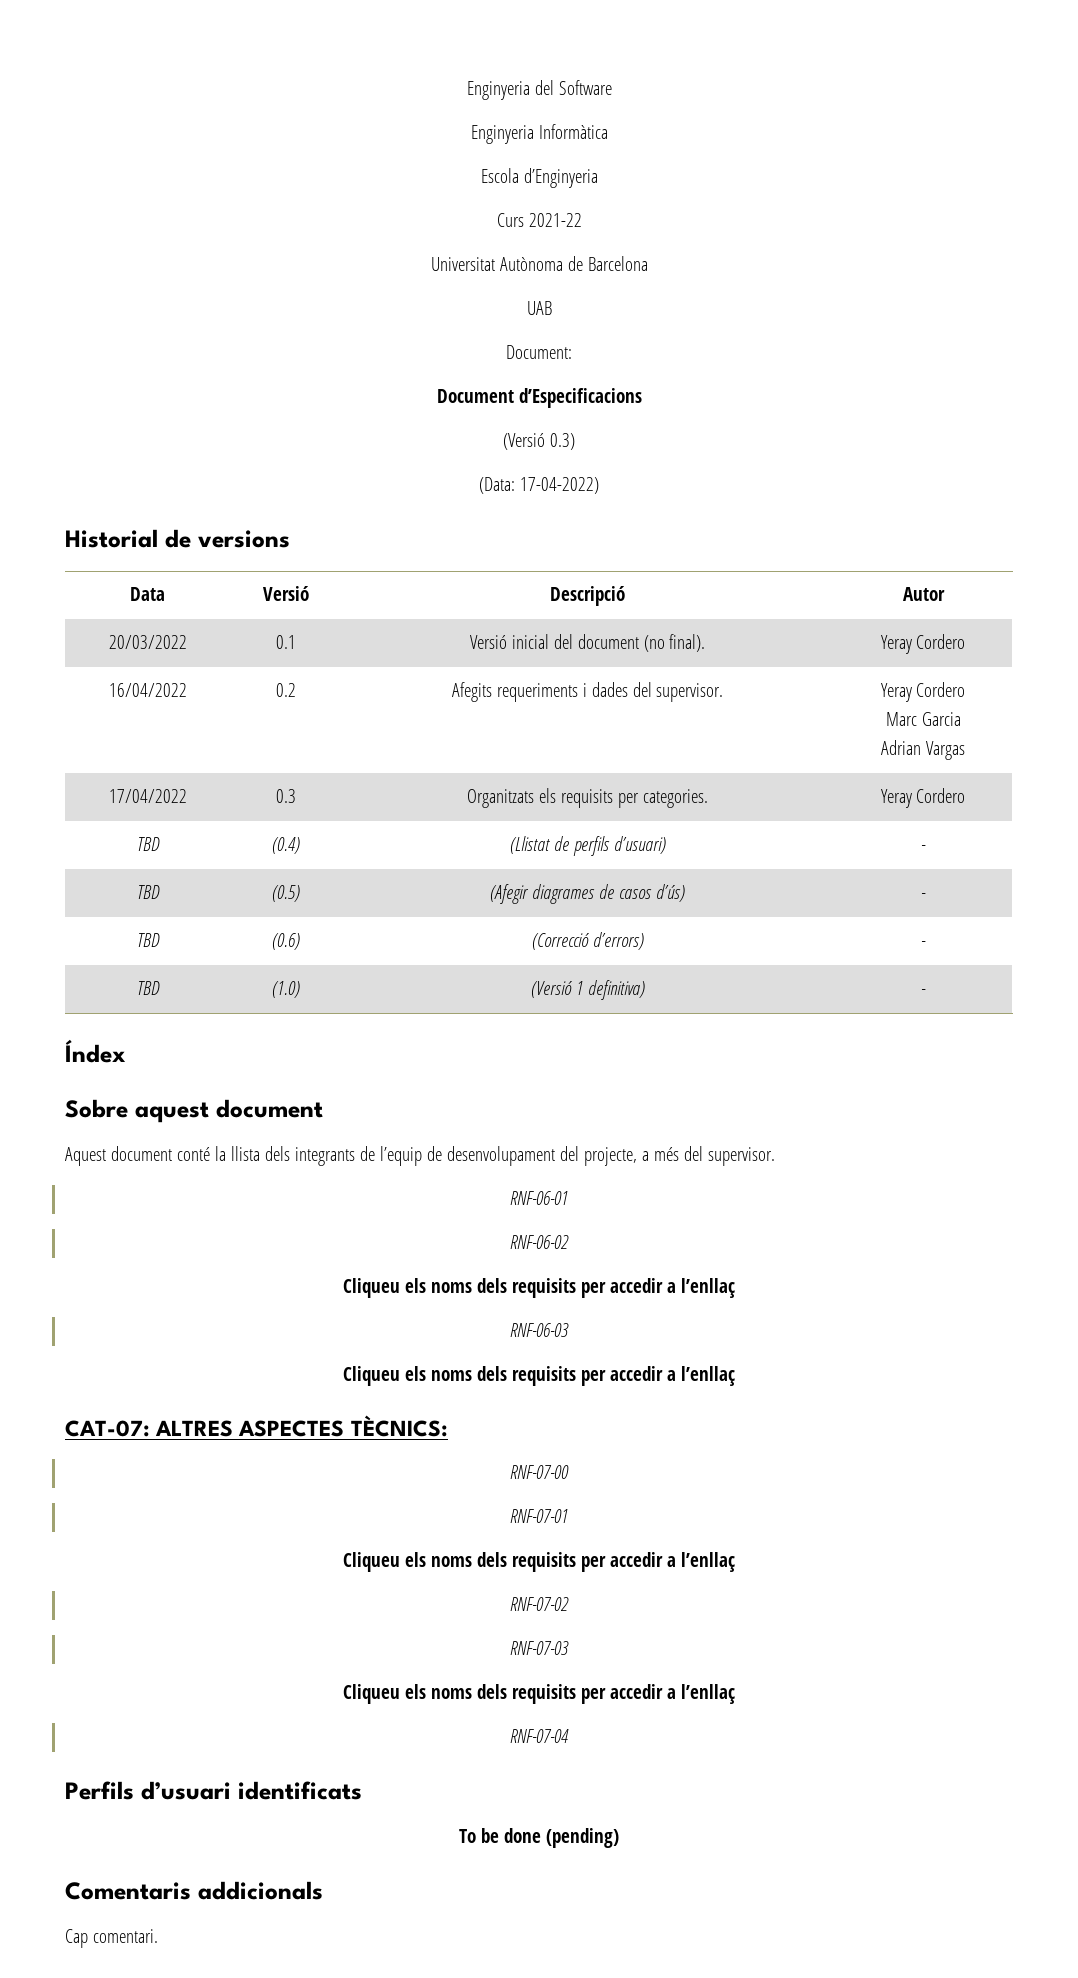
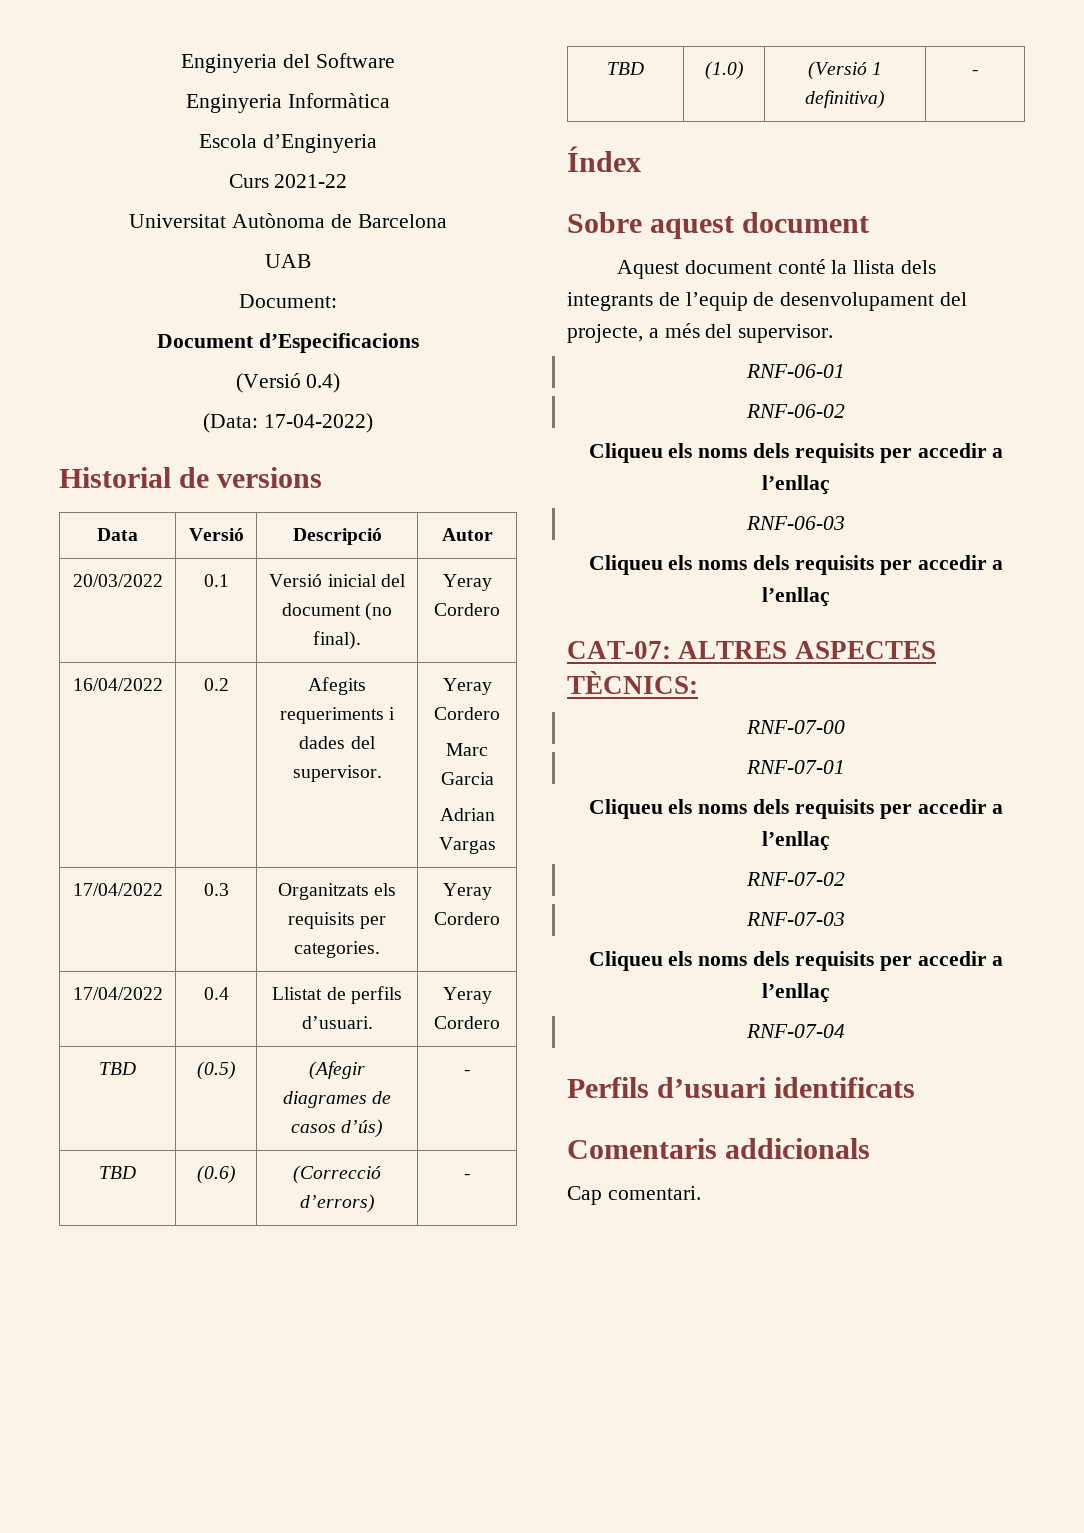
[549,433,575,450] 0.3) -> [306,373,341,393] 0.4)
[136,837,160,851] [271,837,300,854] [509,836,666,856] [921,845,926,851] TBD | (0.4) | (Llistat de perfils d’usuari) | - -> [72,987,163,1000] [203,987,229,1000] [272,986,402,1004] [301,1016,373,1029] [442,987,492,1004] [434,1016,500,1029] 17/04/2022 | 0.4 | Llistat de perfils d’usuari. | Yeray Cordero
[459,1828,619,1848] // To be done (pending) -> (916, 1087) none

